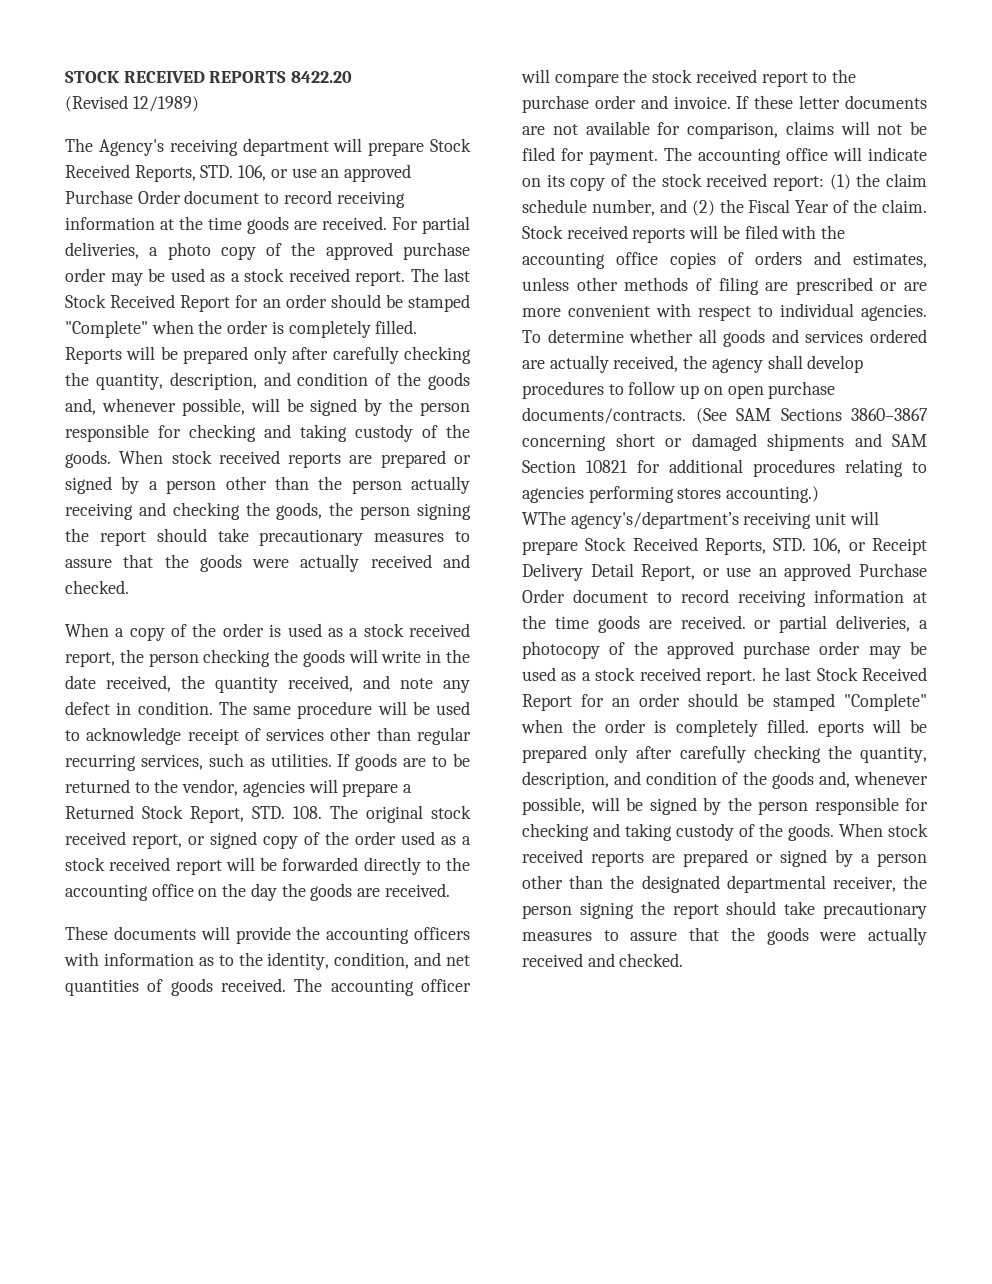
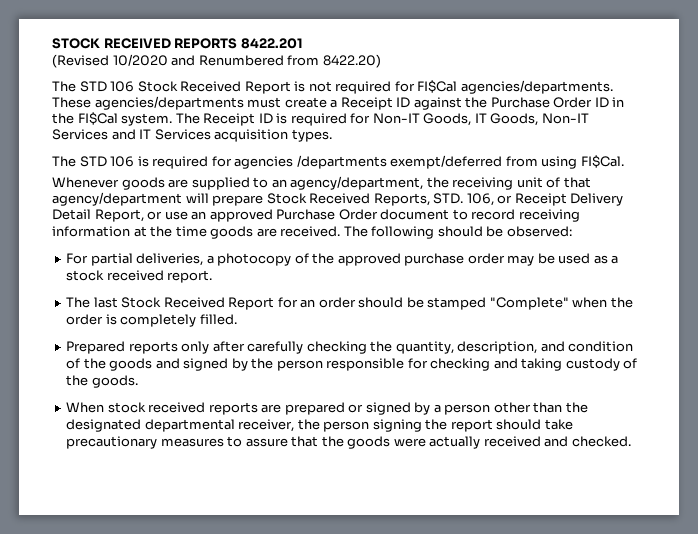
[291,71,353,83] 8422.20 -> [240,38,303,49] 8422.201
[132,96,199,112] [65,138,471,156] [65,164,412,182] [65,190,405,208] [65,216,470,234] [65,242,470,260] [65,268,470,286] [65,294,470,312] [65,320,418,338] [65,346,472,364] [65,372,470,390] [65,398,470,416] [65,424,470,442] [65,450,471,468] [65,476,470,494] [65,502,471,520] [65,528,470,546] [65,554,470,572] [65,580,129,594] [65,623,471,641] [65,649,470,667] [65,675,470,693] [65,701,470,719] [65,727,471,745] [65,753,471,771] [65,779,413,797] [65,805,471,823] [65,831,471,849] [65,857,470,875] [65,883,450,901] [65,926,470,944] [64,952,470,970] [65,978,471,996] [521,69,857,87] [522,95,927,113] [522,121,927,139] [522,147,927,165] [522,173,927,191] [522,199,928,216] [522,225,846,243] [522,251,927,269] [522,277,927,295] [522,303,927,321] [522,329,927,347] [522,355,864,373] [522,381,836,399] [522,407,928,424] [522,433,927,451] [522,459,927,477] [522,486,820,503] [522,511,847,529] 12/1989) // The Agency's receiving department will prepare Stock Received Reports, STD. 106, or use an approved Purchase Order document to record receiving information at the time goods are received. For partial deliveries, a photo copy of the approved purchase order may be used as a stock received report. The last Stock Received Report for an order should be stamped "Complete" when the order is completely filled. Reports will be prepared only after carefully checking the quantity, description, and condition of the goods and, whenever possible, will be signed by the person responsible for checking and taking custody of the goods. When stock received reports are prepared or signed by a person other than the person actually receiving and checking the goods, the person signing the report should take precautionary measures to assure that the goods were actually received and checked. // When a copy of the order is used as a stock received report, the person checking the goods will write in the date received, the quantity received, and note any defect in condition. The same procedure will be used to acknowledge receipt of services other than regular recurring services, such as utilities. If goods are to be returned to the vendor, agencies will prepare a Returned Stock Report, STD. 108. The original stock received report, or signed copy of the order used as a stock received report will be forwarded directly to the accounting office on the day the goods are received. // These documents will provide the accounting officers with information as to the identity, condition, and net quantities of goods received. The accounting officer will compare the stock received report to the purchase order and invoice. If these letter documents are not available for comparison, claims will not be filed for payment. The accounting office will indicate on its copy of the stock received report: (1) the claim schedule number, and (2) the Fiscal Year of the claim. Stock received reports will be filed with the accounting office copies of orders and estimates, unless other methods of filing are prescribed or are more convenient with respect to individual agencies. To determine whether all goods and services ordered are actually received, the agency shall develop procedures to follow up on open purchase documents/contracts. (See SAM Sections 3860–3867 concerning short or damaged shipments and SAM Section 10821 for additional procedures relating to agencies performing stores accounting.) // WThe agency's/department’s receiving unit -> [112,54,381,68] [52,80,613,94] [52,96,625,110] [52,112,589,126] [52,129,332,142] [52,155,624,169] [52,176,591,190] [52,192,182,206] 10/2020 and Renumbered from 8422.20) // The STD 106 Stock Received Report is not required for FI$Cal agencies/departments. These agencies/departments must create a Receipt ID against the Purchase Order ID in the FI$Cal system. The Receipt ID is required for Non-IT Goods, IT Goods, Non-IT Services and IT Services acquisition types. // The STD 106 is required for agencies /departments exempt/deferred from using FI$Cal. // Whenever goods are supplied to an agency/department, the receiving unit of that agency/department
[754,620,772,629] or -> [343,226,572,239] [66,253,89,264] The following should be observed: // For
[761,667,780,681] he -> [66,297,91,308] // The
[817,719,927,737] [522,745,587,763] eports will be prepared -> [66,341,178,354] // Prepared reports
[818,771,928,788] [522,797,643,815] and, whenever possible, will be -> [155,358,180,369] and
(834, 832) none -> (138, 381) //

